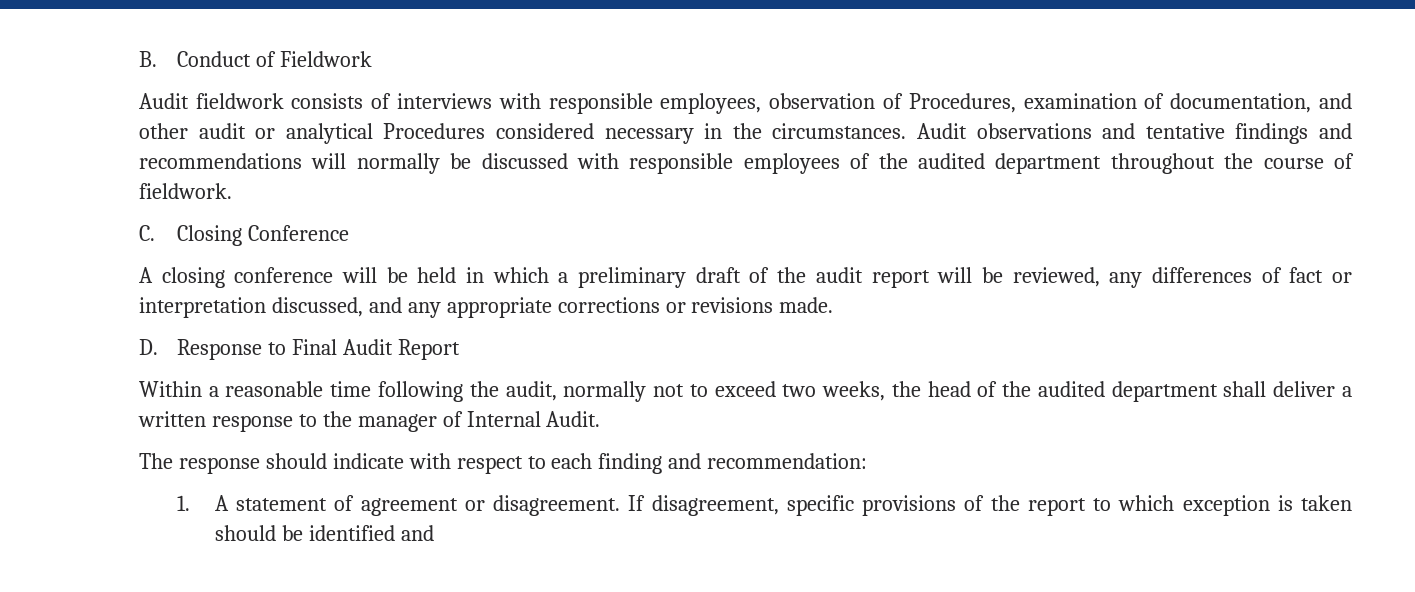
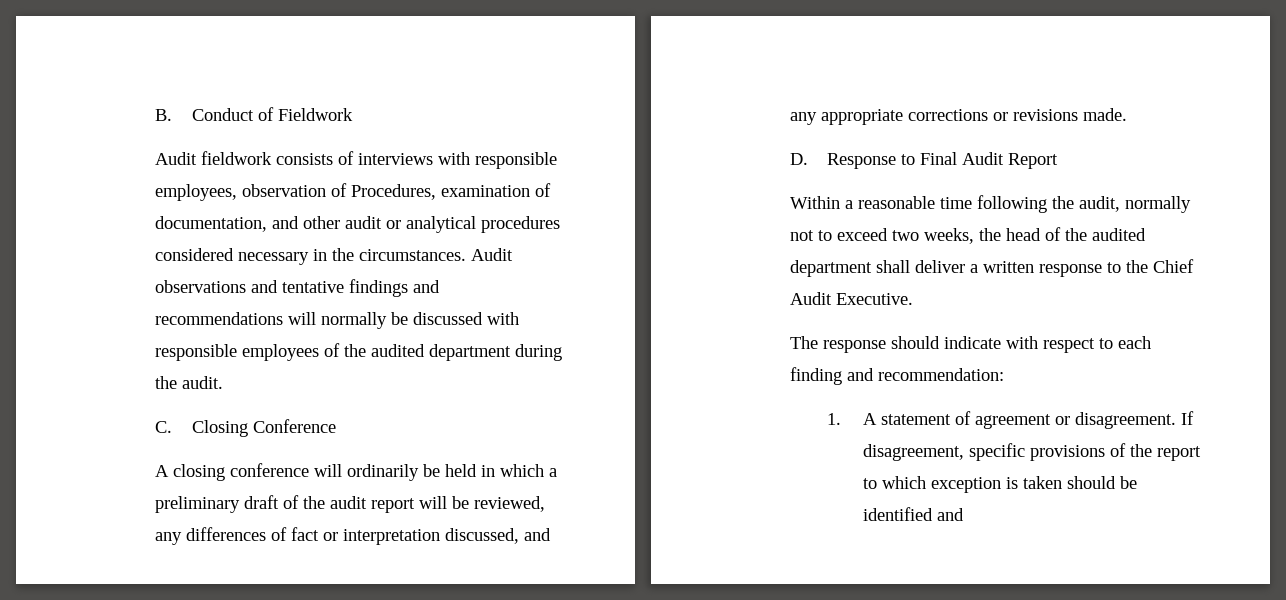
[383,123,486,139] Procedures -> [481,216,561,233] procedures
[1110,153,1355,174] [138,183,232,199] throughout the course of fieldwork. -> [515,344,563,361] [155,376,224,389] during the audit.
(377, 275) none -> [347,464,420,481] ordinarily
[357,411,601,432] manager of Internal Audit. -> [1153,259,1195,273] [790,292,914,305] Chief Audit Executive.

